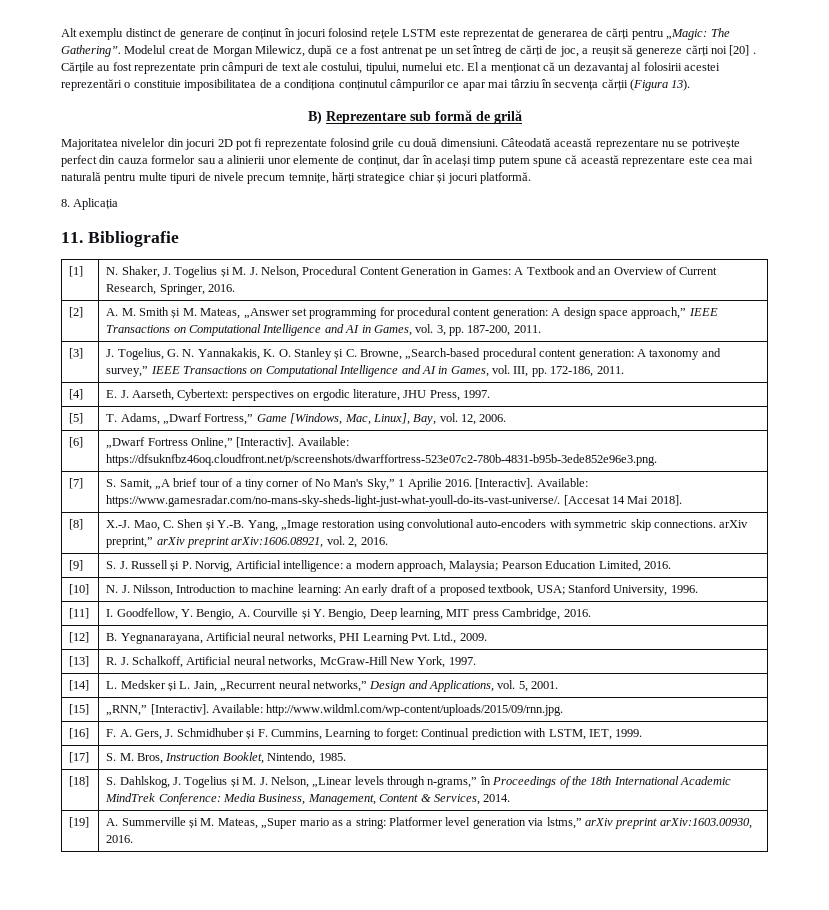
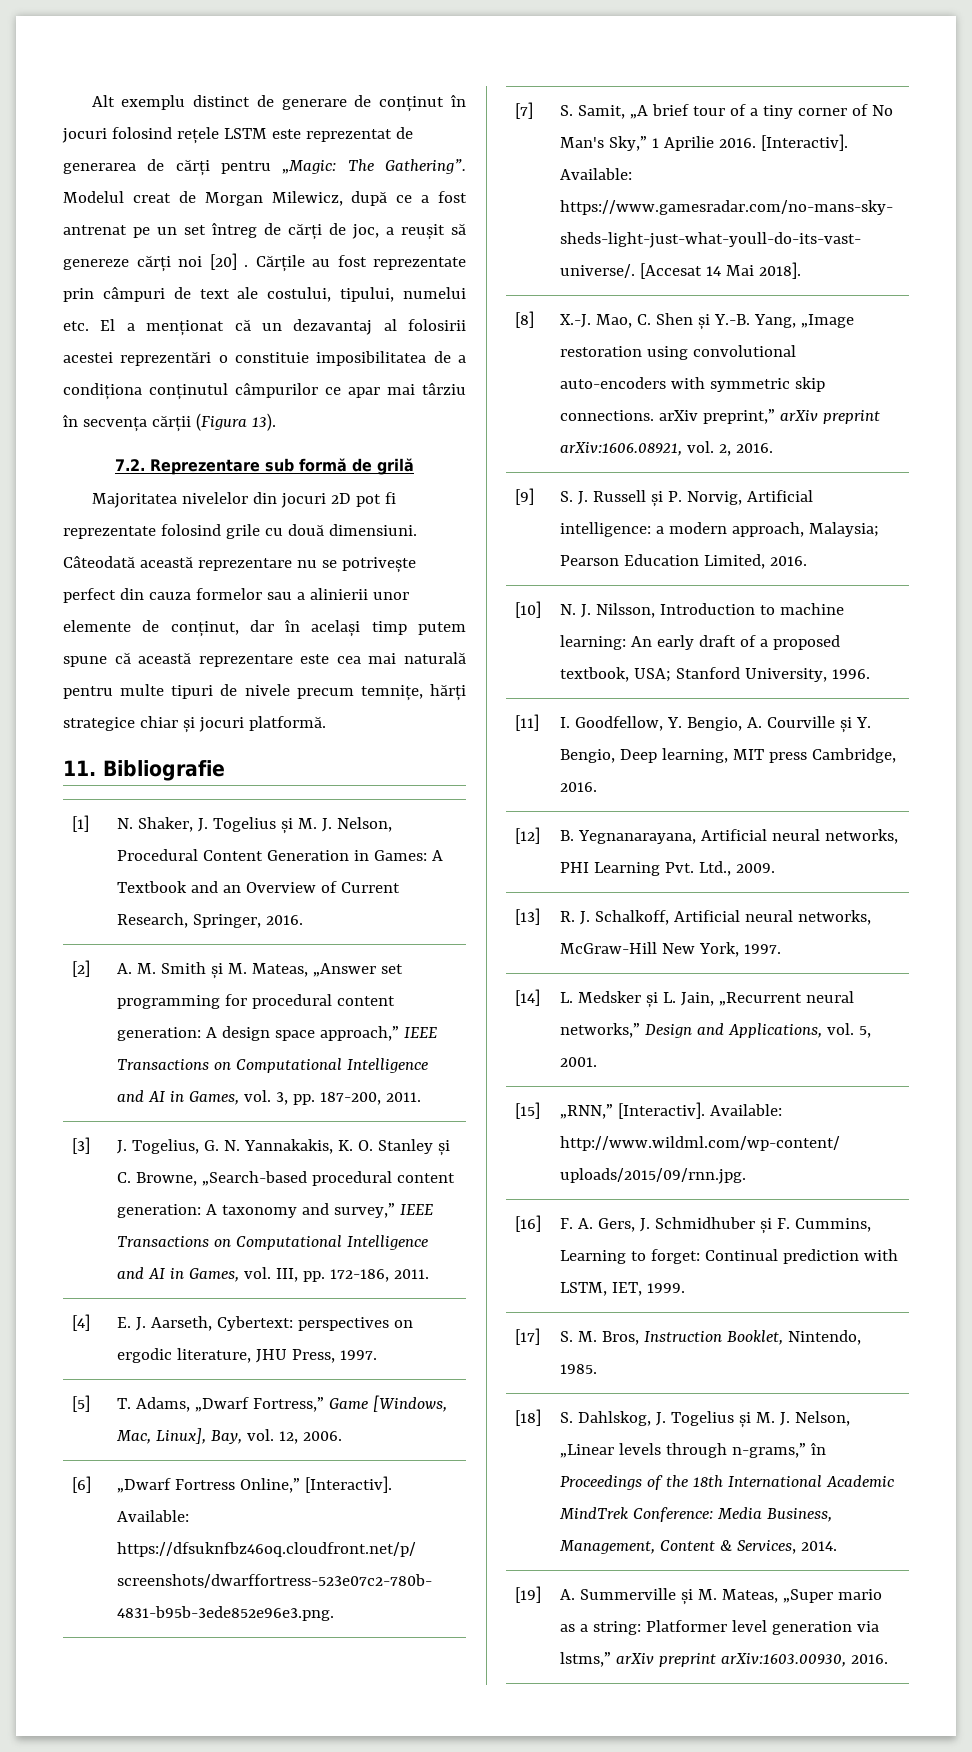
[308,111,322,124] B) -> [115,459,145,471] 7.2.
[61,198,119,210] // 8. Aplicația -> (326, 723) none

